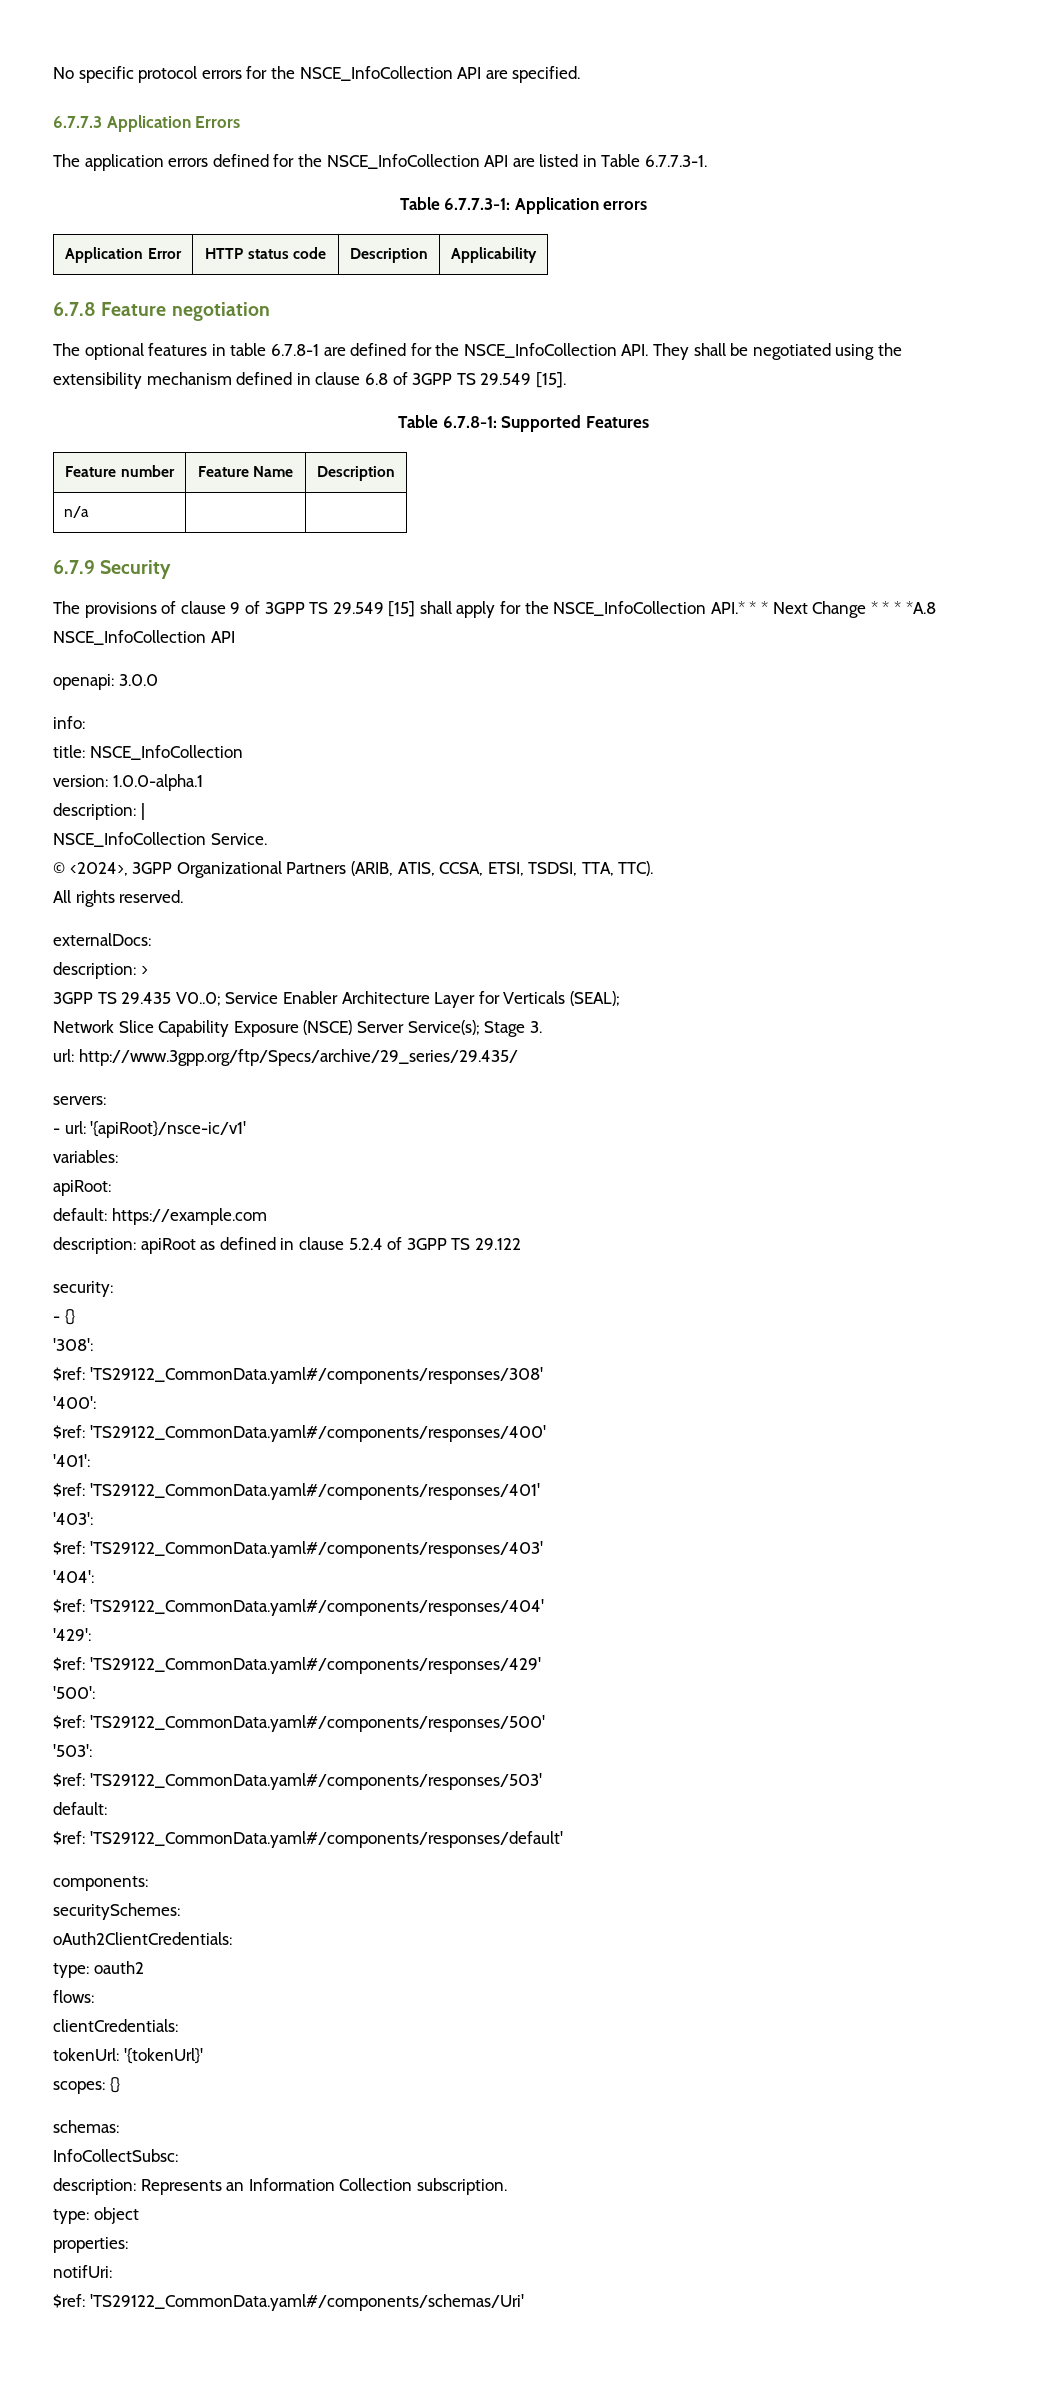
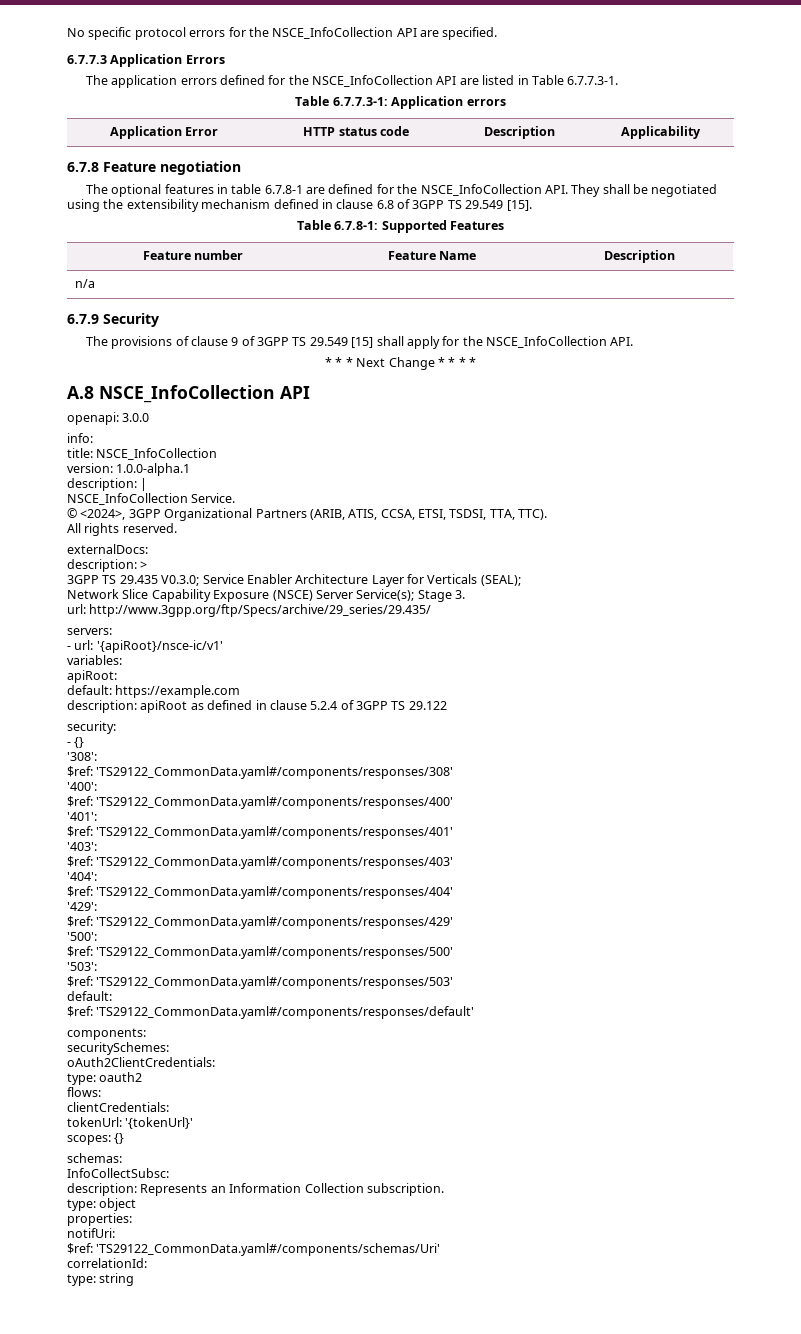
[710,601,745,614] API.* -> [610,337,634,346] [325,357,332,367] API. // *
[905,601,936,614] *A.8 -> [469,357,476,367] [67,386,94,399] * // A.8
[175,992,221,1006] V0..0; -> [161,575,200,586] V0.3.0;
(524, 2302) none -> [67,1258,147,1268] [67,1273,135,1286] // correlationId: // type: string

